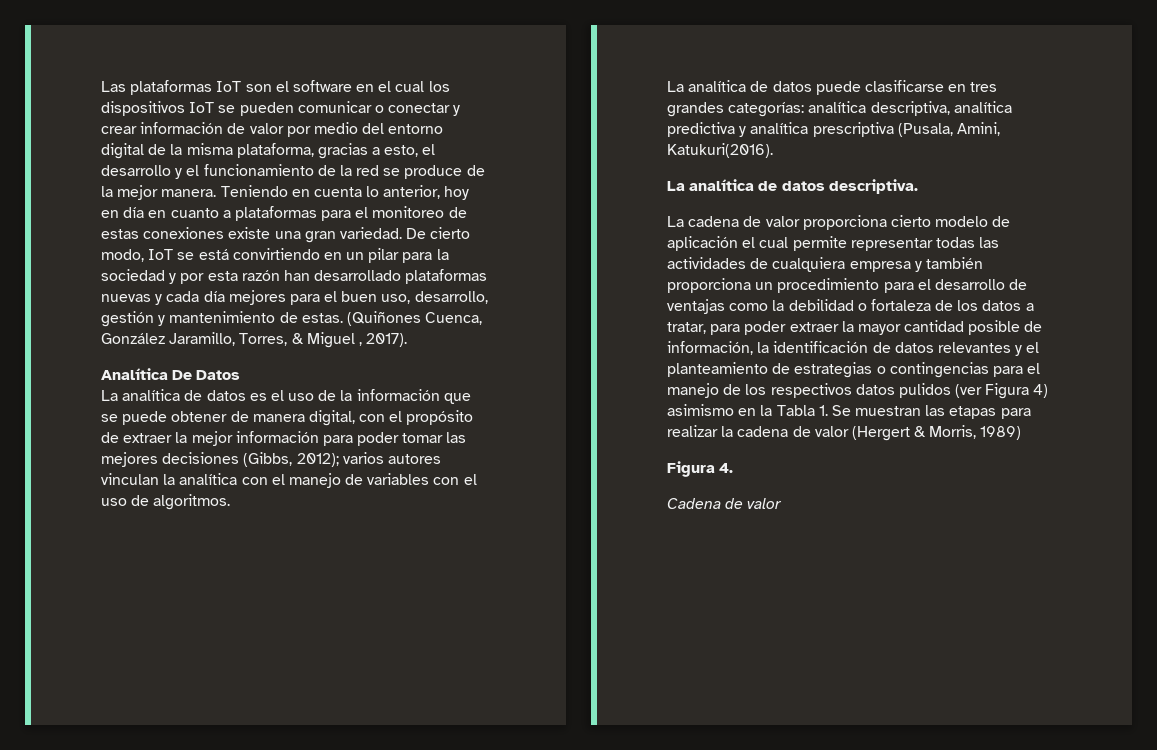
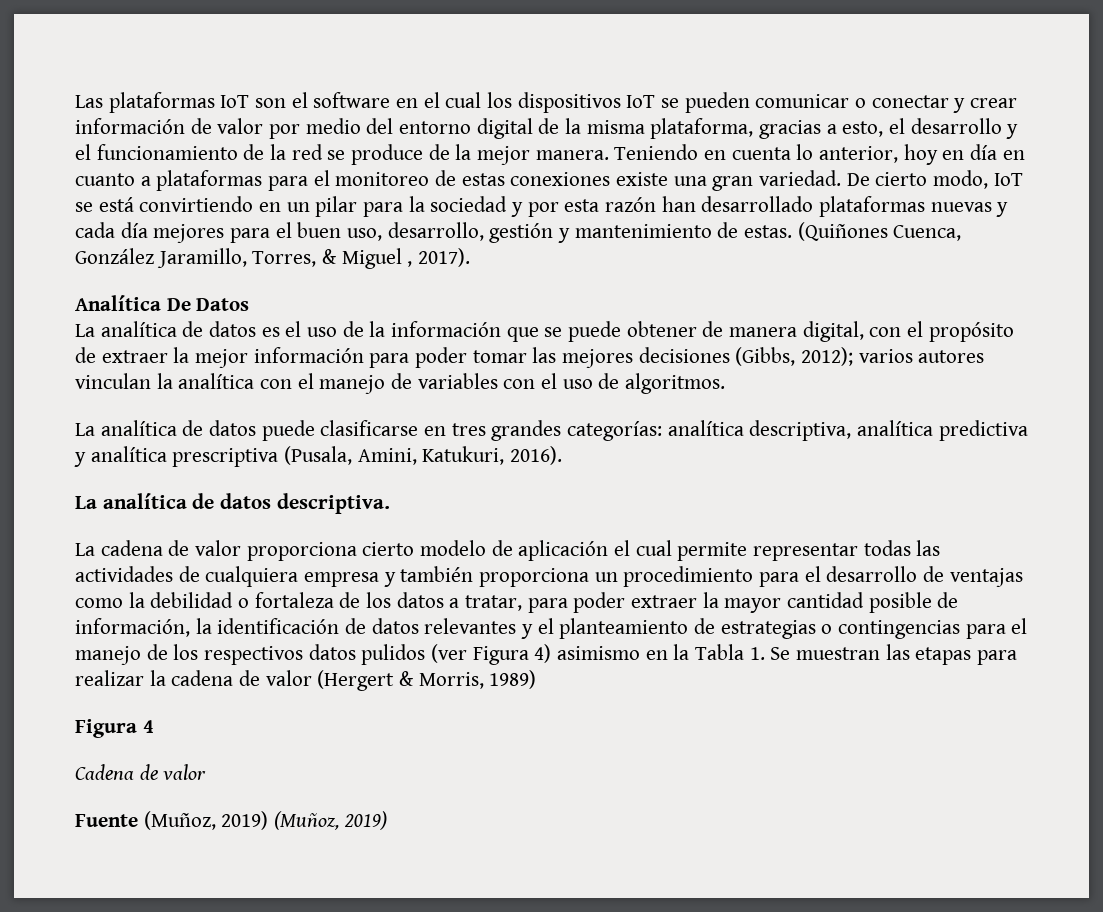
[667,143,773,158] Katukuri(2016). -> [422,446,563,465] Katukuri, 2016).
[719,463,734,473] 4. -> [142,720,154,733] 4
(783, 503) none -> [75,811,387,830] // Fuente (Muñoz, 2019) (Muñoz, 2019)

